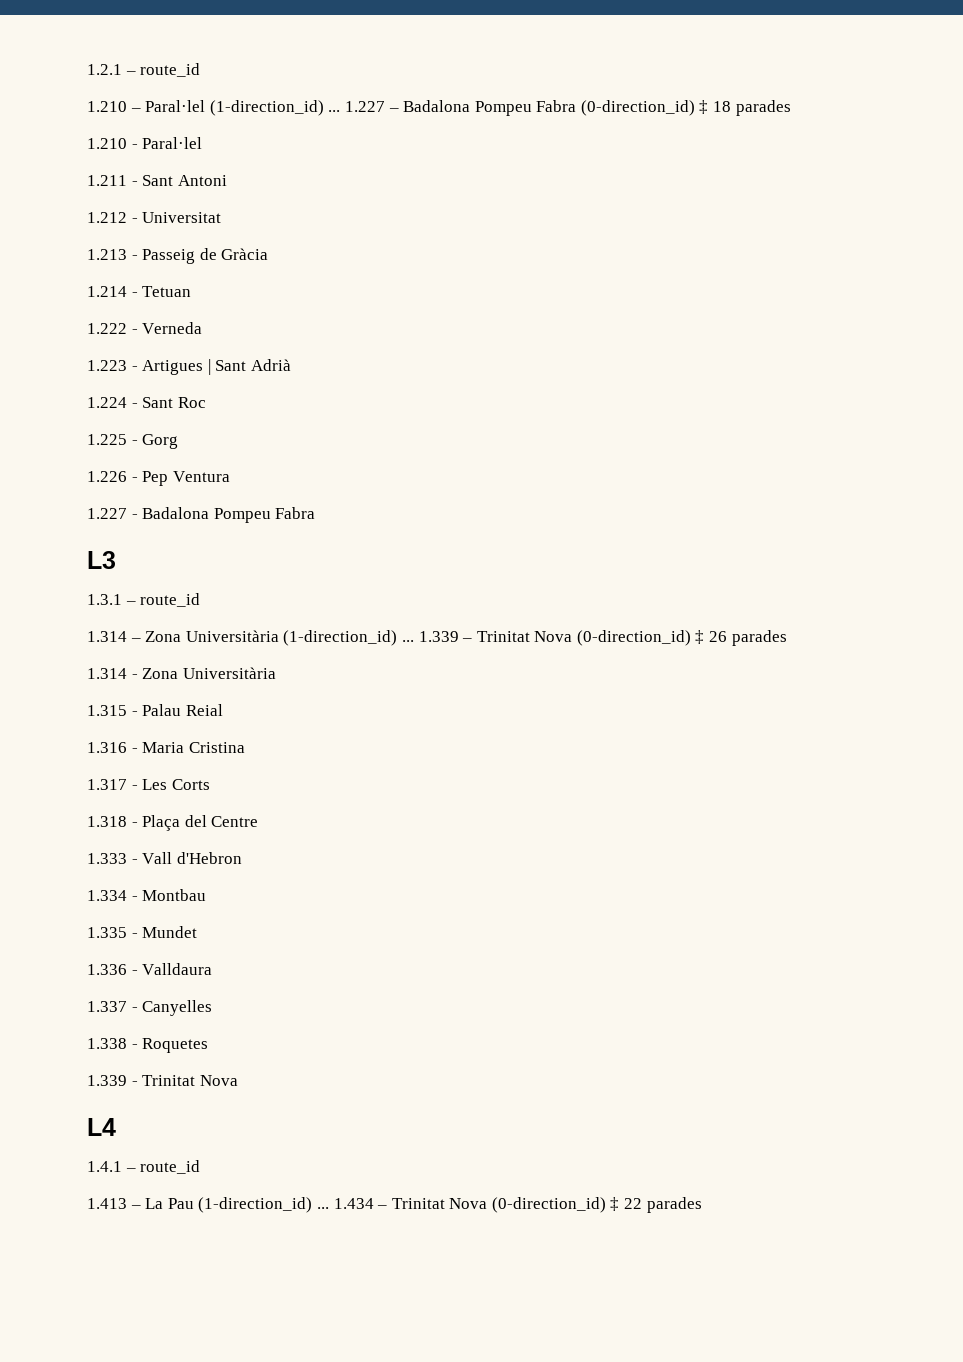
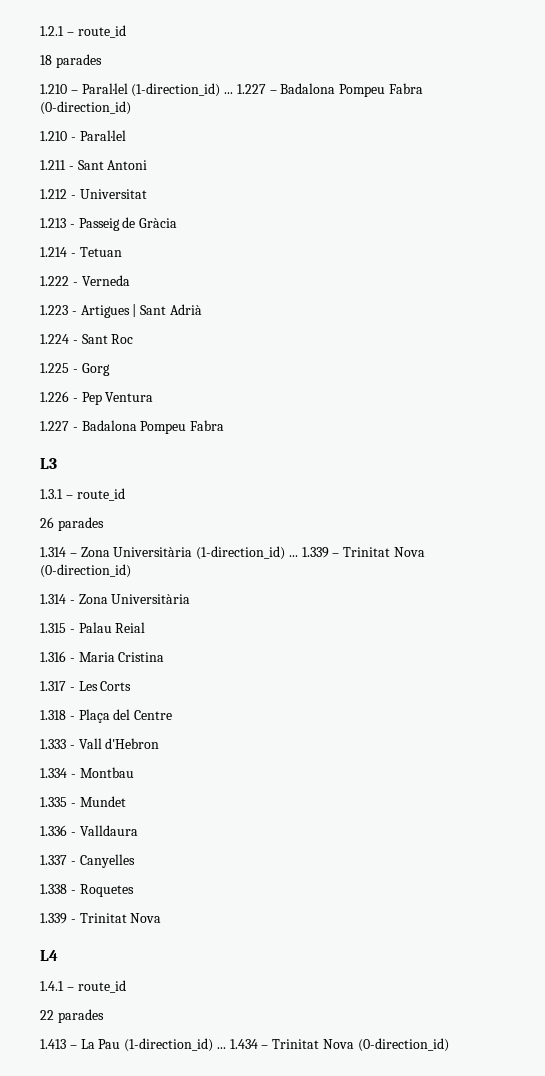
(201, 70) none -> [40,54,102,68] // 18 parades
[699,100,791,116] ‡ 18 parades -> (131, 108) none
(201, 600) none -> [40,517,104,531] // 26 parades
[695,630,787,646] ‡ 26 parades -> (131, 571) none
(201, 1167) none -> [40,1009,104,1023] // 22 parades
[610,1197,702,1213] ‡ 22 parades -> (449, 1045) none

